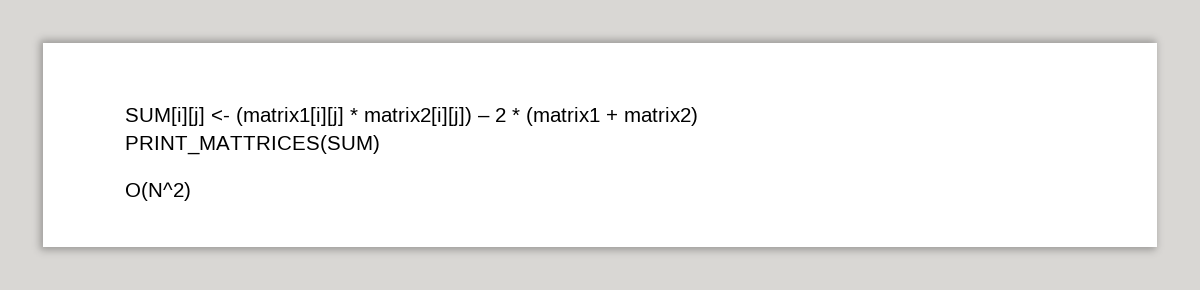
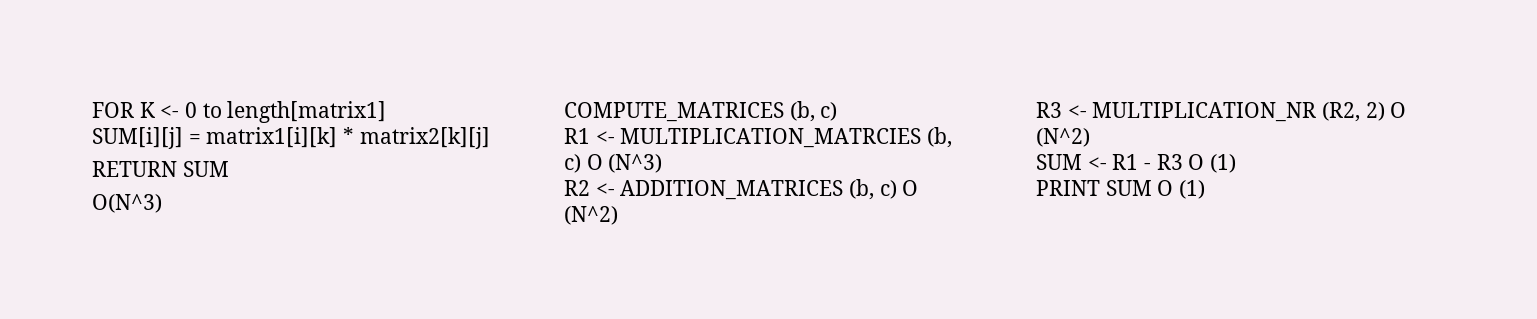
[125,107,698,126] [125,135,380,155] [125,182,191,201] SUM[i][j] <- (matrix1[i][j] * matrix2[i][j]) – 2 * (matrix1 + matrix2) // PRINT_MATTRICES(SUM) // O(N^2) -> [92,101,387,123] [92,127,490,149] [92,161,229,177] [92,194,162,213] [564,101,838,122] [564,127,953,148] [564,154,663,173] [564,179,919,200] [564,206,618,225] [1036,102,1407,122] [1036,128,1090,147] [1036,154,1237,173] [1036,180,1206,199] FOR K <- 0 to length[matrix1] // SUM[i][j] = matrix1[i][k] * matrix2[k][j] // RETURN SUM // O(N^3) // COMPUTE_MATRICES (b, c) // R1 <- MULTIPLICATION_MATRCIES (b, c) O (N^3) // R2 <- ADDITION_MATRICES (b, c) O (N^2) // R3 <- MULTIPLICATION_NR (R2, 2) O (N^2) // SUM <- R1 - R3 O (1) // PRINT SUM O (1)

